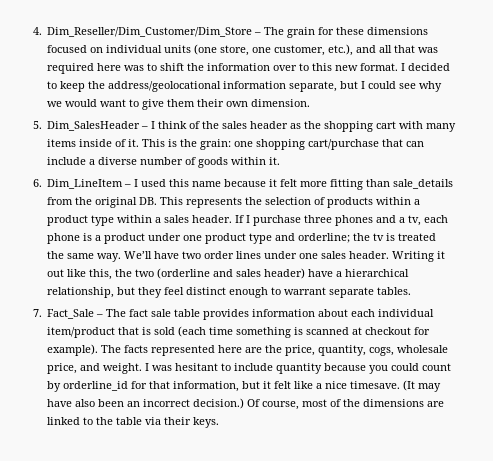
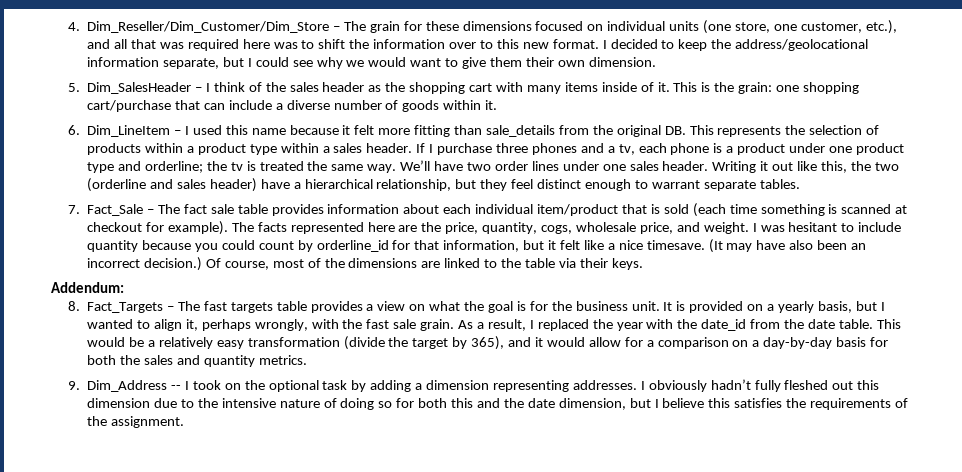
(220, 422) none -> [51,282,124,293] [67,301,885,313] [87,319,901,331] [87,336,889,350] [87,355,307,367] [67,379,880,392] [87,398,909,410] [87,416,184,428] // Addendum: // 8. Fact_Targets – The fast targets table provides a view on what the goal is for the business unit. It is provided on a yearly basis, but I wanted to align it, perhaps wrongly, with the fast sale grain. As a result, I replaced the year with the date_id from the date table. This would be a relatively easy transformation (divide the target by 365), and it would allow for a comparison on a day-by-day basis for both the sales and quantity metrics. // 9. Dim_Address -- I took on the optional task by adding a dimension representing addresses. I obviously hadn’t fully fleshed out this dimension due to the intensive nature of doing so for both this and the date dimension, but I believe this satisfies the requirements of the assignment.

